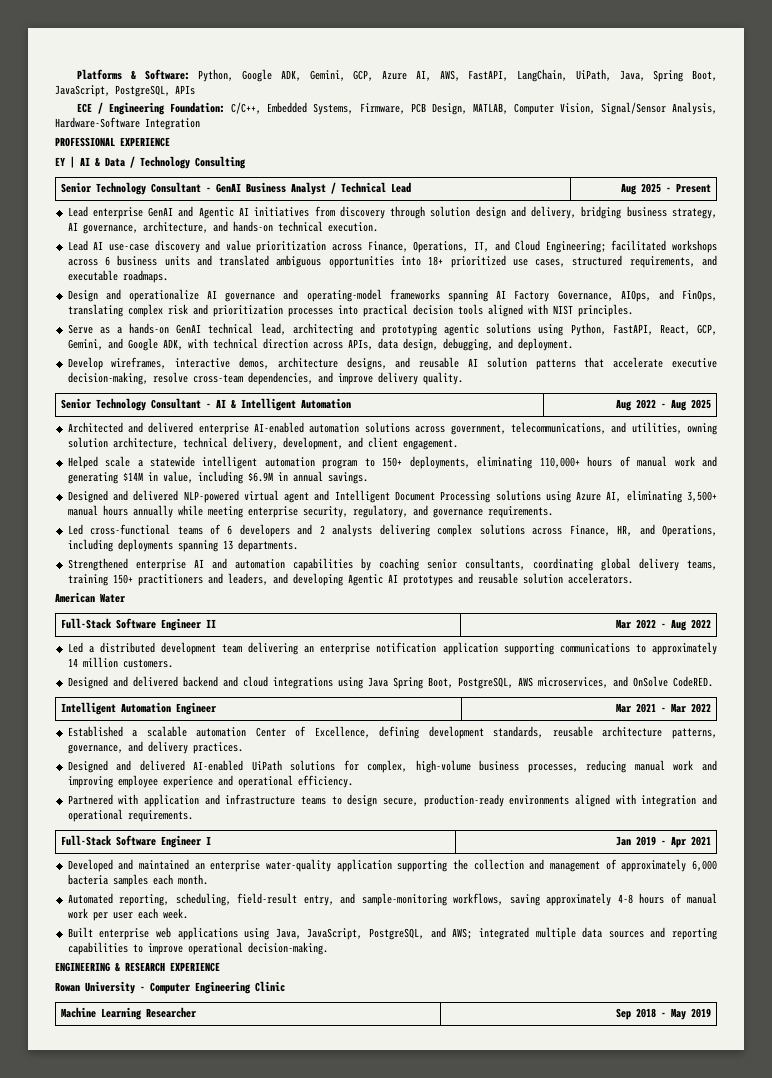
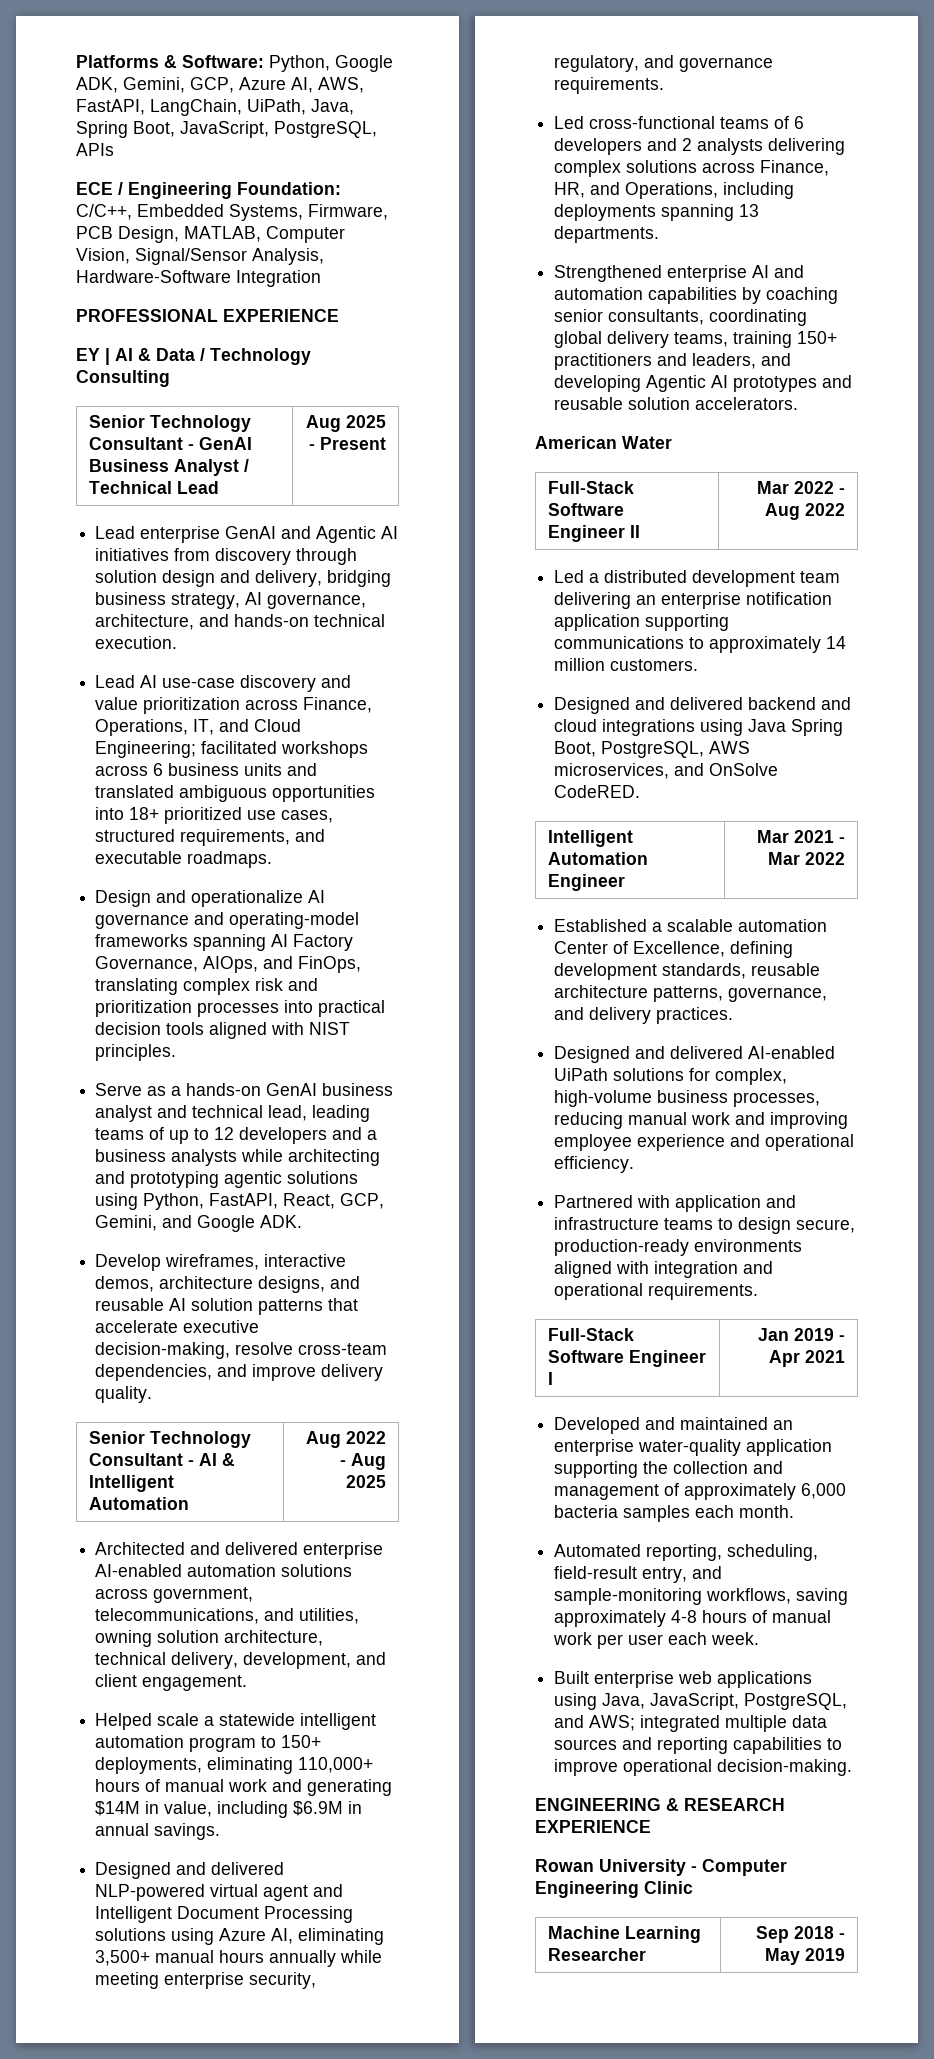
[208,323,286,335] technical lead, -> [322,1083,394,1096] [95,1105,371,1122] [95,1127,378,1144] [95,1149,284,1166] business analyst and technical lead, leading teams of up to 12 developers and a business analysts while
[162,338,573,351] ADK, with technical direction across APIs, data design, debugging, and deployment. -> [260,1215,303,1228] ADK.

